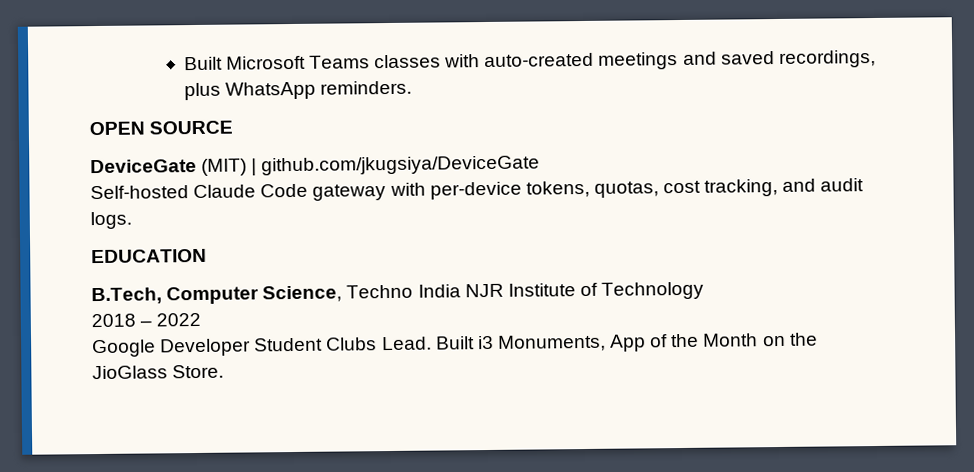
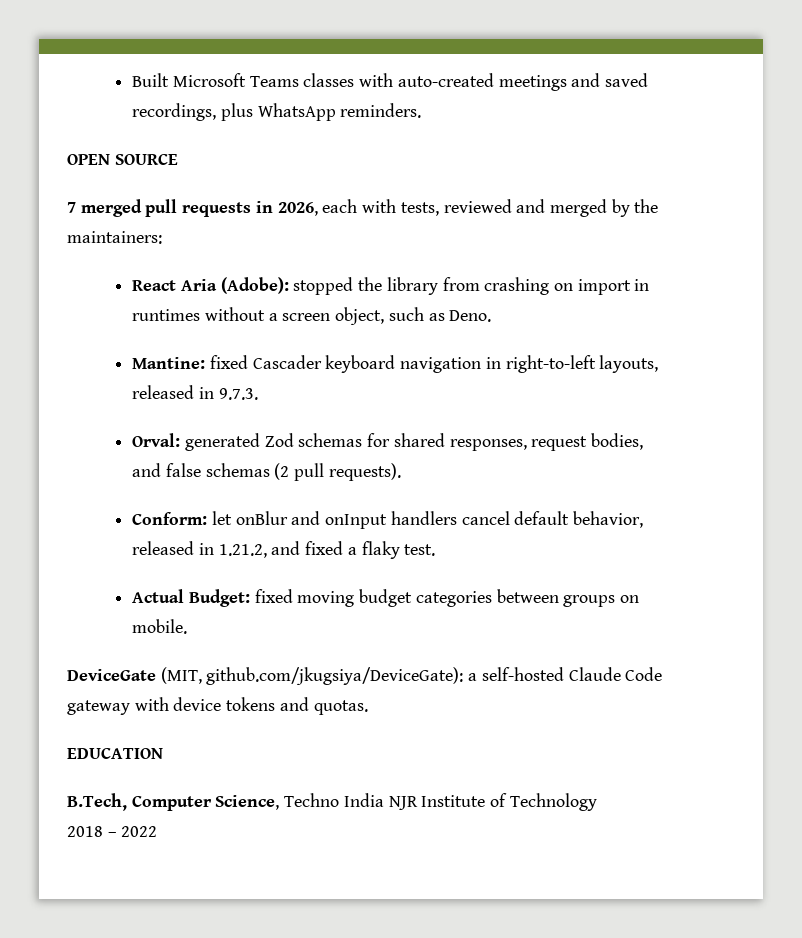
[90,155,541,176] [90,178,865,201] [90,211,132,230] DeviceGate (MIT) | github.com/jkugsiya/DeviceGate // Self-hosted Claude Code gateway with per-device tokens, quotas, cost tracking, and audit logs. -> [67,199,659,217] [67,231,162,244] [132,277,650,295] [132,307,492,325] [132,355,659,373] [132,385,258,400] [132,433,643,451] [132,463,401,481] [132,511,643,529] [132,541,436,559] [132,589,639,607] [132,619,188,634] [67,667,663,685] [67,697,368,715] 7 merged pull requests in 2026, each with tests, reviewed and merged by the maintainers: // React Aria (Adobe): stopped the library from crashing on import in runtimes without a screen object, such as Deno. // Mantine: fixed Cascader keyboard navigation in right-to-left layouts, released in 9.7.3. // Orval: generated Zod schemas for shared responses, request bodies, and false schemas (2 pull requests). // Conform: let onBlur and onInput handlers cancel default behavior, released in 1.21.2, and fixed a flaky test. // Actual Budget: fixed moving budget categories between groups on mobile. // DeviceGate (MIT, github.com/jkugsiya/DeviceGate): a self-hosted Claude Code gateway with device tokens and quotas.
[92,332,818,358] [92,364,225,380] // Google Developer Student Clubs Lead. Built i3 Monuments, App of the Month on the JioGlass Store. -> (158, 831) none

